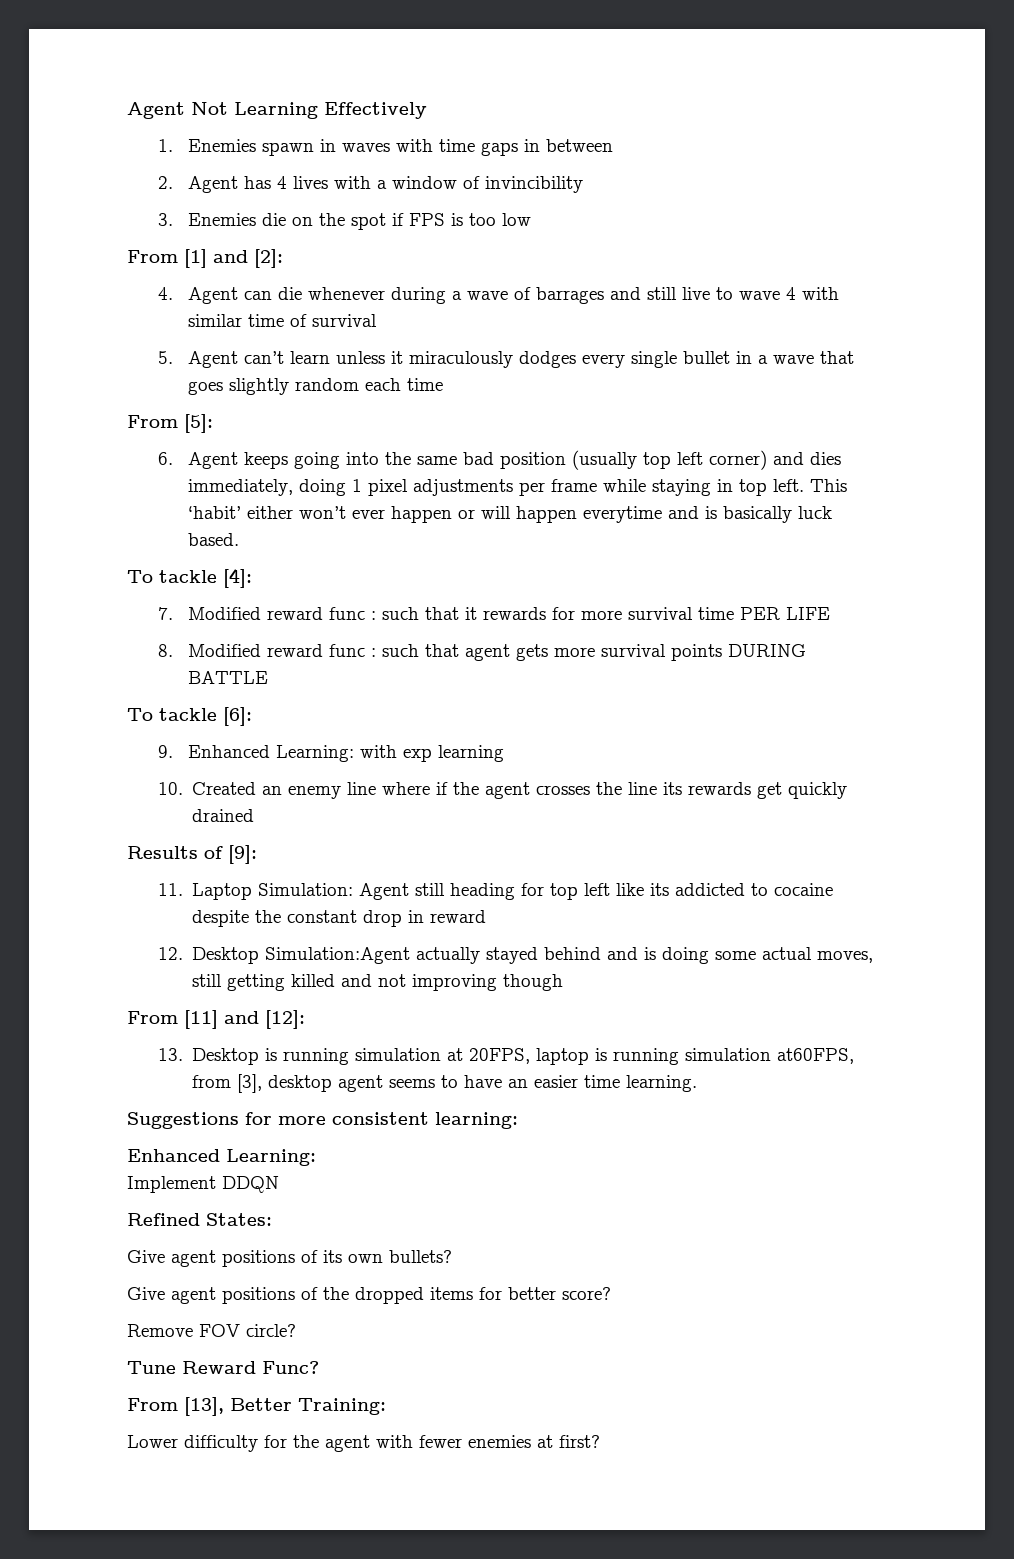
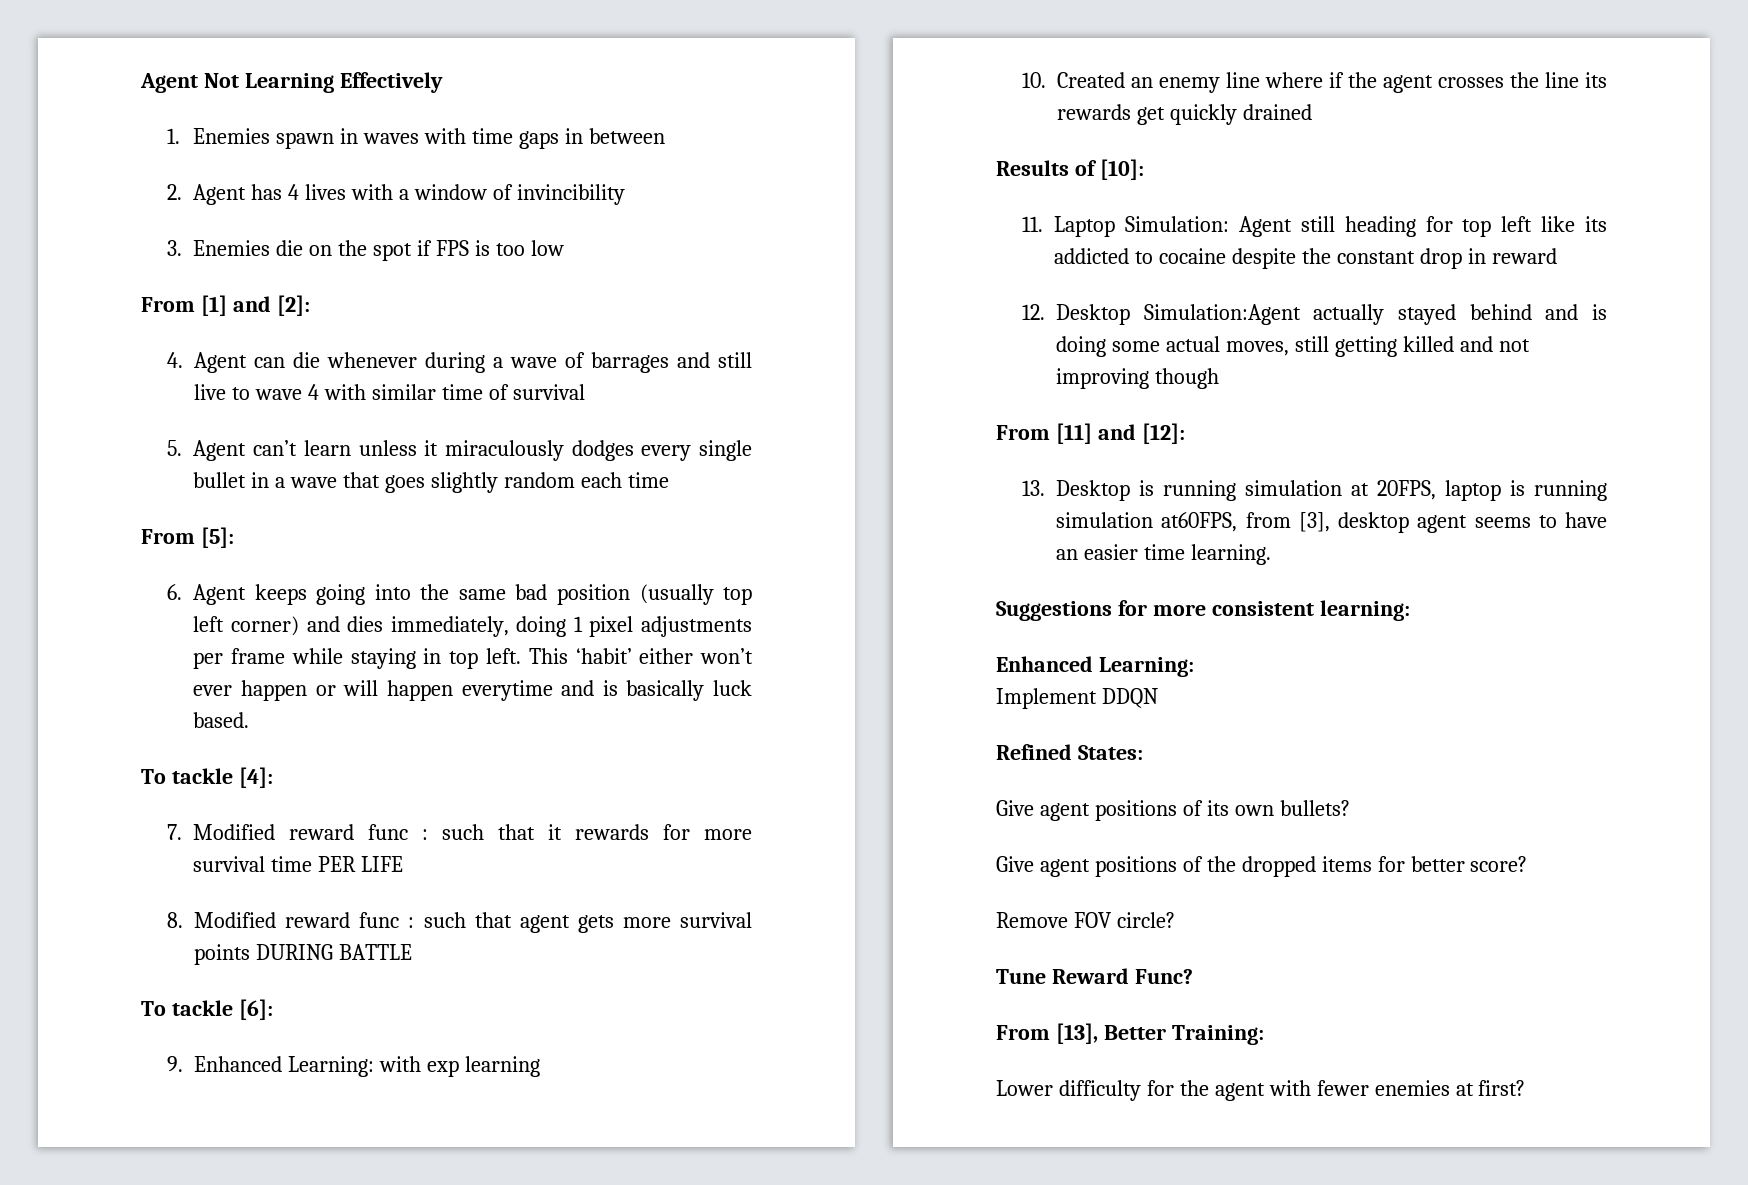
[228,845,257,864] [9]: -> [1099,159,1144,180] [10]:

